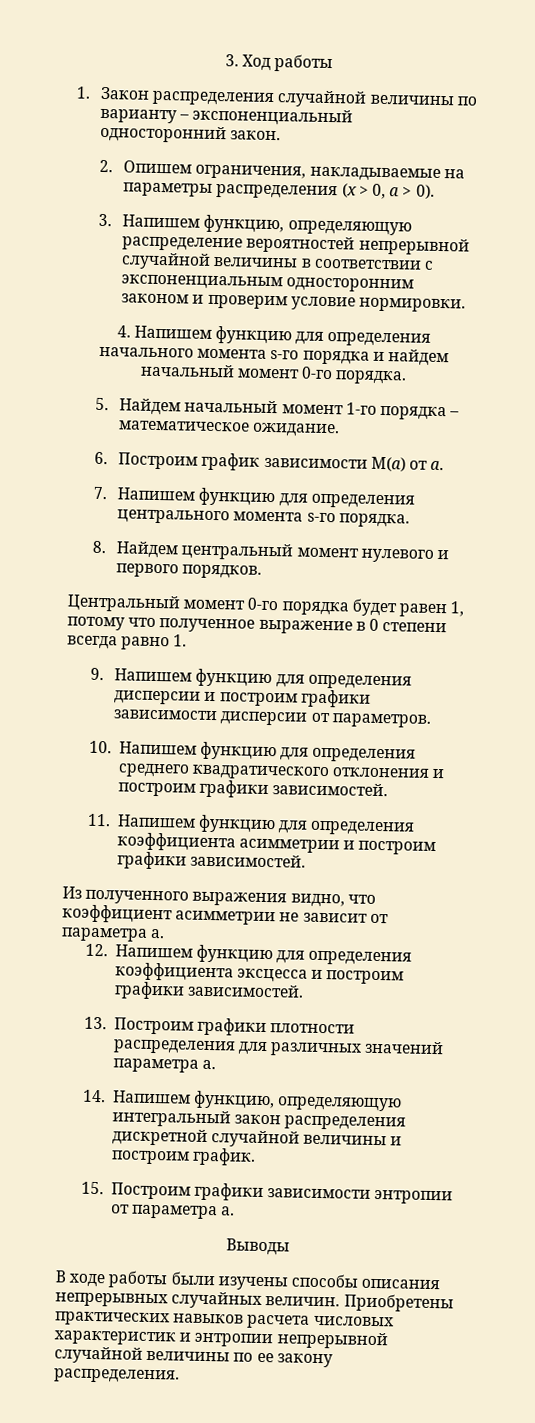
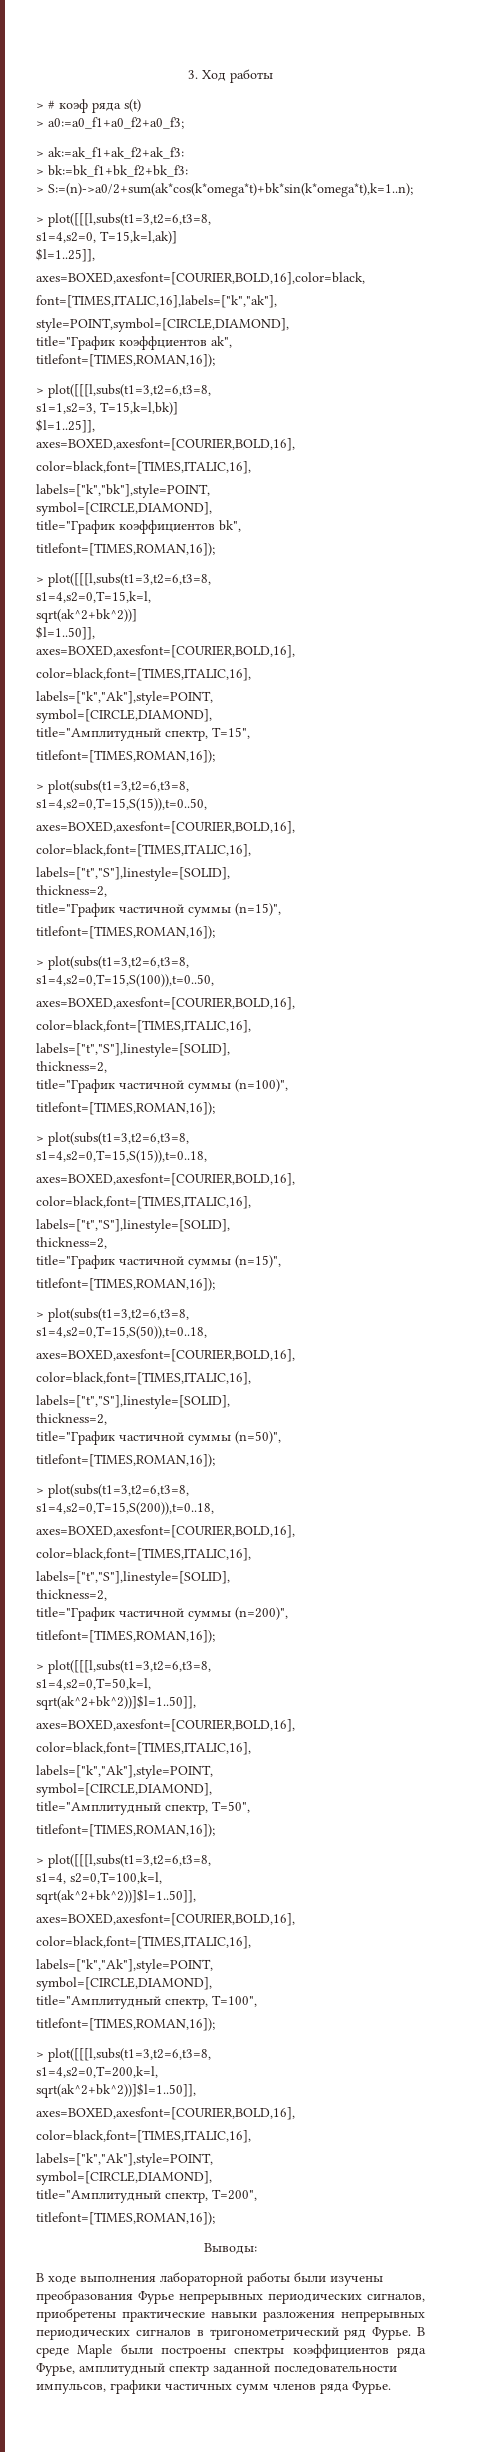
[76,86,477,108] [100,107,354,127] [100,124,282,144] [99,159,465,182] [123,182,435,200] [98,213,412,236] [122,235,470,256] [121,252,434,270] [121,274,415,293] [121,293,466,313] [116,325,432,347] [99,346,449,367] [139,363,408,385] [95,397,460,421] [118,420,341,438] [94,451,445,472] [93,486,415,509] [117,509,410,528] [92,540,449,563] [116,563,263,579] [67,594,465,618] [67,616,448,635] [67,634,188,651] [90,667,412,690] [114,689,371,708] [113,709,431,728] [89,740,417,763] [117,763,446,781] [117,779,389,799] [87,813,416,836] [116,832,437,856] [116,851,307,870] [62,886,376,908] [62,904,389,926] [61,927,166,942] [85,943,413,966] [114,962,405,985] [113,981,305,1000] [84,1016,356,1037] [112,1039,445,1057] [112,1058,217,1073] [83,1089,403,1112] [111,1109,407,1131] [111,1128,403,1148] [110,1147,257,1166] [81,1181,454,1205] [110,1204,236,1220] [226,1238,290,1256] 1. Закон распределения случайной величины по варианту – экспоненциальный односторонний закон. // 2. Опишем ограничения, накладываемые на параметры распределения (x > 0, a > 0). // 3. Напишем функцию, определяющую распределение вероятностей непрерывной случайной величины в соответствии с экспоненциальным односторонним законом и проверим условие нормировки. // 4. Напишем функцию для определения начального момента s-го порядка и найдем начальный момент 0-го порядка. // 5. Найдем начальный момент 1-го порядка – математическое ожидание. // 6. Построим график зависимости M(a) от a. // 7. Напишем функцию для определения центрального момента s-го порядка. // 8. Найдем центральный момент нулевого и первого порядков. // Центральный момент 0-го порядка будет равен 1, потому что полученное выражение в 0 степени всегда равно 1. // 9. Напишем функцию для определения дисперсии и построим графики зависимости дисперсии от параметров. // 10. Напишем функцию для определения среднего квадратического отклонения и построим графики зависимостей. // 11. Напишем функцию для определения коэффициента асимметрии и построим графики зависимостей. // Из полученного выражения видно, что коэффициент асимметрии не зависит от параметра a. // 12. Напишем функцию для определения коэффициента эксцесса и построим графики зависимостей. // 13. Построим графики плотности распределения для различных значений параметра a. // 14. Напишем функцию, определяющую интегральный закон распределения дискретной случайной величины и построим график. // 15. Построим графики зависимости энтропии от параметра a. // Выводы -> [36,99,141,113] [36,117,184,129] [36,147,184,159] [36,165,188,177] [36,183,413,197] [36,213,211,227] [36,231,177,244] [36,248,95,262] [36,272,365,285] [36,295,277,308] [36,318,289,332] [36,336,232,350] [36,354,215,367] [36,384,211,398] [36,402,178,415] [36,419,95,433] [36,438,295,451] [36,461,251,474] [36,484,210,498] [36,502,212,516] [36,520,241,534] [36,543,215,556] [36,573,211,587] [36,591,151,603] [36,609,137,623] [36,626,95,640] [36,645,295,658] [36,668,251,681] [36,691,213,705] [36,709,212,723] [36,727,250,741] [36,750,215,763] [36,780,189,794] [36,798,207,811] [36,821,295,834] [36,844,251,857] [36,867,230,881] [36,885,107,897] [36,903,281,917] [36,926,215,939] [36,956,189,970] [36,974,214,987] [36,997,295,1010] [36,1020,251,1033] [36,1043,230,1057] [36,1061,107,1073] [36,1079,288,1093] [36,1102,215,1115] [36,1132,189,1146] [36,1150,207,1163] [36,1173,295,1186] [36,1196,251,1209] [36,1219,230,1233] [36,1237,107,1249] [36,1255,281,1269] [36,1278,215,1291] [36,1308,189,1322] [36,1326,207,1339] [36,1349,295,1362] [36,1372,251,1385] [36,1395,230,1409] [36,1413,107,1425] [36,1431,281,1445] [36,1454,215,1467] [36,1484,189,1498] [36,1502,214,1515] [36,1525,295,1538] [36,1548,251,1561] [36,1571,230,1585] [36,1589,107,1601] [36,1607,288,1621] [36,1630,215,1643] [36,1660,211,1674] [36,1678,151,1690] [36,1695,196,1710] [36,1719,295,1732] [36,1742,251,1755] [36,1765,213,1779] [36,1783,212,1797] [36,1801,250,1815] [36,1824,215,1837] [36,1854,211,1868] [36,1872,162,1884] [36,1889,196,1904] [36,1913,295,1926] [36,1936,251,1949] [36,1959,213,1973] [36,1977,212,1991] [36,1995,257,2009] [36,2018,215,2031] [36,2048,211,2062] [36,2066,158,2078] [36,2083,196,2098] [36,2107,295,2120] [36,2130,251,2143] [36,2153,213,2167] [36,2171,212,2185] [36,2189,257,2203] [36,2212,215,2225] [204,2243,257,2254] > # коэф ряда s(t) // > a0:=a0_f1+a0_f2+a0_f3; // > ak:=ak_f1+ak_f2+ak_f3: // > bk:=bk_f1+bk_f2+bk_f3: // > S:=(n)->a0/2+sum(ak*cos(k*omega*t)+bk*sin(k*omega*t),k=1..n); // > plot([[[l,subs(t1=3,t2=6,t3=8, // s1=4,s2=0, T=15,k=l,ak)] // $l=1..25]], // axes=BOXED,axesfont=[COURIER,BOLD,16],color=black, // font=[TIMES,ITALIC,16],labels=["k","ak"], // style=POINT,symbol=[CIRCLE,DIAMOND], // title="График коэффциентов ak", // titlefont=[TIMES,ROMAN,16]); // > plot([[[l,subs(t1=3,t2=6,t3=8, // s1=1,s2=3, T=15,k=l,bk)] // $l=1..25]], // axes=BOXED,axesfont=[COURIER,BOLD,16], // color=black,font=[TIMES,ITALIC,16], // labels=["k","bk"],style=POINT, // symbol=[CIRCLE,DIAMOND], // title="График коэффициентов bk", // titlefont=[TIMES,ROMAN,16]); // > plot([[[l,subs(t1=3,t2=6,t3=8, // s1=4,s2=0,T=15,k=l, // sqrt(ak^2+bk^2))] // $l=1..50]], // axes=BOXED,axesfont=[COURIER,BOLD,16], // color=black,font=[TIMES,ITALIC,16], // labels=["k","Ak"],style=POINT, // symbol=[CIRCLE,DIAMOND], // title="Амплитудный спектр, Т=15", // titlefont=[TIMES,ROMAN,16]); // > plot(subs(t1=3,t2=6,t3=8, // s1=4,s2=0,T=15,S(15)),t=0..50, // axes=BOXED,axesfont=[COURIER,BOLD,16], // color=black,font=[TIMES,ITALIC,16], // labels=["t","S"],linestyle=[SOLID], // thickness=2, // title="График частичной суммы (n=15)", // titlefont=[TIMES,ROMAN,16]); // > plot(subs(t1=3,t2=6,t3=8, // s1=4,s2=0,T=15,S(100)),t=0..50, // axes=BOXED,axesfont=[COURIER,BOLD,16], // color=black,font=[TIMES,ITALIC,16], // labels=["t","S"],linestyle=[SOLID], // thickness=2, // title="График частичной суммы (n=100)", // titlefont=[TIMES,ROMAN,16]); // > plot(subs(t1=3,t2=6,t3=8, // s1=4,s2=0,T=15,S(15)),t=0..18, // axes=BOXED,axesfont=[COURIER,BOLD,16], // color=black,font=[TIMES,ITALIC,16], // labels=["t","S"],linestyle=[SOLID], // thickness=2, // title="График частичной суммы (n=15)", // titlefont=[TIMES,ROMAN,16]); // > plot(subs(t1=3,t2=6,t3=8, // s1=4,s2=0,T=15,S(50)),t=0..18, // axes=BOXED,axesfont=[COURIER,BOLD,16], // color=black,font=[TIMES,ITALIC,16], // labels=["t","S"],linestyle=[SOLID], // thickness=2, // title="График частичной суммы (n=50)", // titlefont=[TIMES,ROMAN,16]); // > plot(subs(t1=3,t2=6,t3=8, // s1=4,s2=0,T=15,S(200)),t=0..18, // axes=BOXED,axesfont=[COURIER,BOLD,16], // color=black,font=[TIMES,ITALIC,16], // labels=["t","S"],linestyle=[SOLID], // thickness=2, // title="График частичной суммы (n=200)", // titlefont=[TIMES,ROMAN,16]); // > plot([[[l,subs(t1=3,t2=6,t3=8, // s1=4,s2=0,T=50,k=l, // sqrt(ak^2+bk^2))]$l=1..50]], // axes=BOXED,axesfont=[COURIER,BOLD,16], // color=black,font=[TIMES,ITALIC,16], // labels=["k","Ak"],style=POINT, // symbol=[CIRCLE,DIAMOND], // title="Амплитудный спектр, Т=50", // titlefont=[TIMES,ROMAN,16]); // > plot([[[l,subs(t1=3,t2=6,t3=8, // s1=4, s2=0,T=100,k=l, // sqrt(ak^2+bk^2))]$l=1..50]], // axes=BOXED,axesfont=[COURIER,BOLD,16], // color=black,font=[TIMES,ITALIC,16], // labels=["k","Ak"],style=POINT, // symbol=[CIRCLE,DIAMOND], // title="Амплитудный спектр, Т=100", // titlefont=[TIMES,ROMAN,16]); // > plot([[[l,subs(t1=3,t2=6,t3=8, // s1=4,s2=0,T=200,k=l, // sqrt(ak^2+bk^2))]$l=1..50]], // axes=BOXED,axesfont=[COURIER,BOLD,16], // color=black,font=[TIMES,ITALIC,16], // labels=["k","Ak"],style=POINT, // symbol=[CIRCLE,DIAMOND], // title="Амплитудный спектр, Т=200", // titlefont=[TIMES,ROMAN,16]); // Выводы:
(106, 1280) none -> [80,2272,243,2286] выполнения лабораторной
[290,1273,441,1290] [55,1291,454,1313] [55,1311,394,1329] [54,1330,388,1350] [54,1346,333,1368] [54,1368,180,1384] способы описания непрерывных случайных величин. Приобретены практических навыков расчета числовых характеристик и энтропии непрерывной случайной величины по ее закону распределения. -> [36,2290,425,2304] [36,2308,425,2322] [36,2327,425,2340] [36,2344,426,2358] [36,2363,397,2376] [36,2380,391,2394] преобразования Фурье непрерывных периодических сигналов, приобретены практические навыки разложения непрерывных периодических сигналов в тригонометрический ряд Фурье. В среде Maple были построены спектры коэффициентов ряда Фурье, амплитудный спектр заданной последовательности импульсов, графики частичных сумм членов ряда Фурье.

